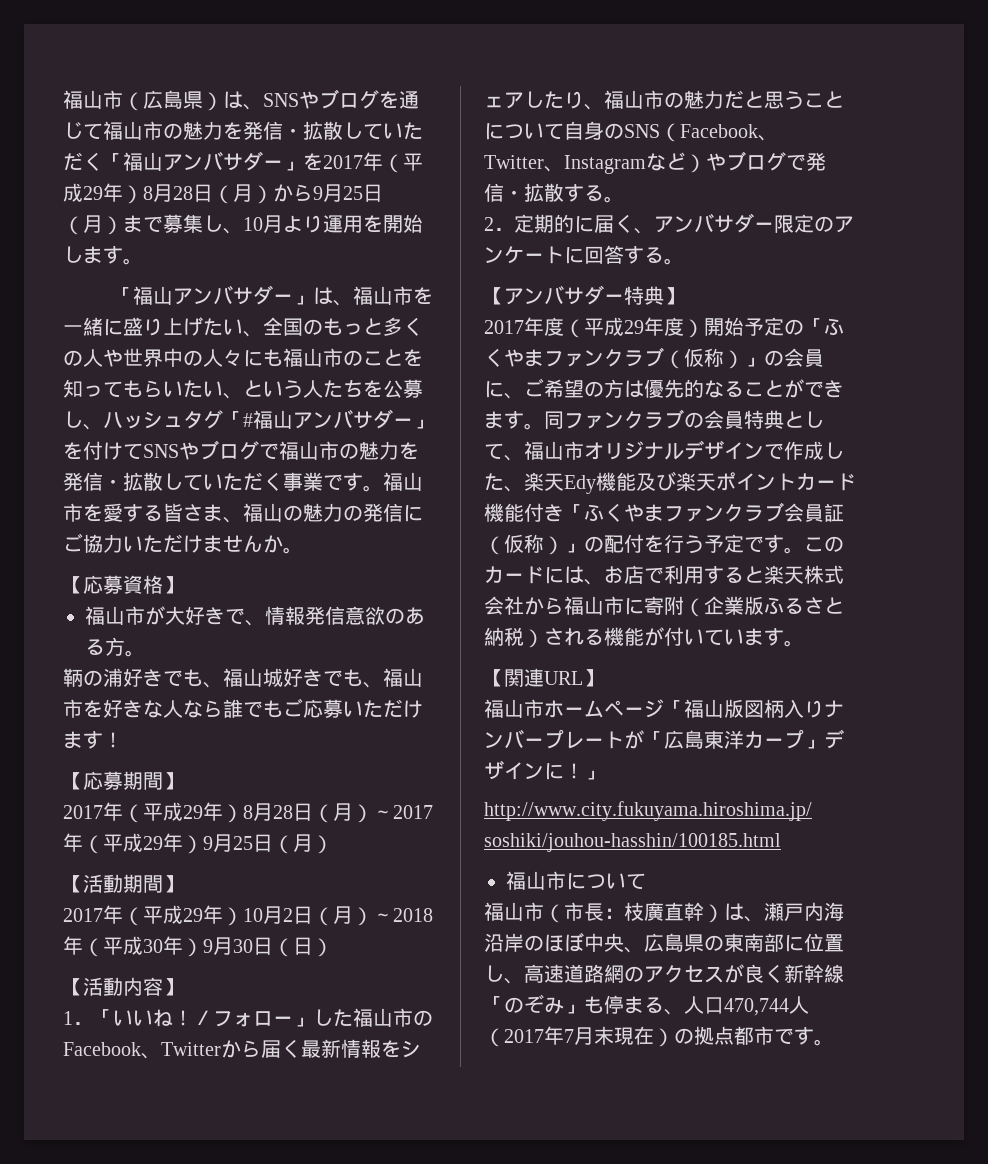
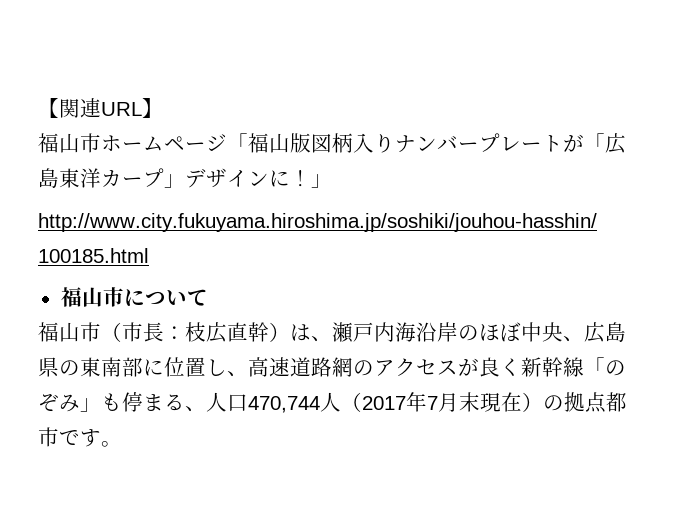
[63,89,419,111] [63,121,423,140] [63,151,423,173] [63,183,383,204] [63,214,423,235] [63,246,143,265] [112,285,433,306] [63,317,423,337] [63,348,423,367] [63,379,423,399] [63,409,433,430] [63,440,419,460] [63,472,423,492] [63,503,423,523] [63,533,303,554] [63,575,183,594] [85,606,425,626] [85,637,145,657] [63,668,423,688] [63,698,423,718] [63,731,123,749] [63,771,183,790] [63,802,433,823] [63,833,333,854] [63,874,183,893] [63,905,433,926] [63,936,333,957] [63,977,183,996] [63,1008,433,1027] [63,1039,421,1059] [484,90,844,110] [484,121,778,142] [484,151,826,174] [484,183,624,203] [484,213,854,234] [484,245,684,265] [484,285,684,305] [484,317,844,338] [484,347,824,369] [484,378,844,399] [484,409,824,430] [484,440,844,461] [484,471,856,494] [484,502,844,522] [484,534,844,555] [484,565,844,585] [484,596,844,617] [484,627,804,648] 福山市（広島県）は、SNSやブログを通じて福山市の魅力を発信・拡散していただく「福山アンバサダー」を2017年（平成29年）8月28日（月）から9月25日（月）まで募集し、10月より運用を開始します。 // 「福山アンバサダー」は、福山市を一緒に盛り上げたい、全国のもっと多くの人や世界中の人々にも福山市のことを知ってもらいたい、という人たちを公募し、ハッシュタグ「#福山アンバサダー」を付けてSNSやブログで福山市の魅力を発信・拡散していただく事業です。福山市を愛する皆さま、福山の魅力の発信にご協力いただけませんか。 // 【応募資格】 // 福山市が大好きで、情報発信意欲のある方。 // 鞆の浦好きでも、福山城好きでも、福山市を好きな人なら誰でもご応募いただけます！ // 【応募期間】 // 2017年（平成29年）8月28日（月）～2017年（平成29年）9月25日（月） // 【活動期間】 // 2017年（平成29年）10月2日（月）～2018年（平成30年）9月30日（日） // 【活動内容】 // 1．「いいね！／フォロー」した福山市のFacebook、Twitterから届く最新情報をシェアしたり、福山市の魅力だと思うことについて自身のSNS（Facebook、Twitter、Instagramなど）やブログで発信・拡散する。 // 2．定期的に届く、アンバサダー限定のアンケートに回答する。 // 【アンバサダー特典】 // 2017年度（平成29年度）開始予定の「ふくやまファンクラブ（仮称）」の会員に、ご希望の方は優先的なることができます。同ファンクラブの会員特典として、福山市オリジナルデザインで作成した、楽天Edy機能及び楽天ポイントカード機能付き「ふくやまファンクラブ会員証（仮称）」の配付を行う予定です。このカードには、お店で利用すると楽天株式会社から福山市に寄附（企業版ふるさと納税）される機能が付いています。 // -> (38, 108) none
[644,902,664,921] 廣 -> [206,322,227,343] 広

